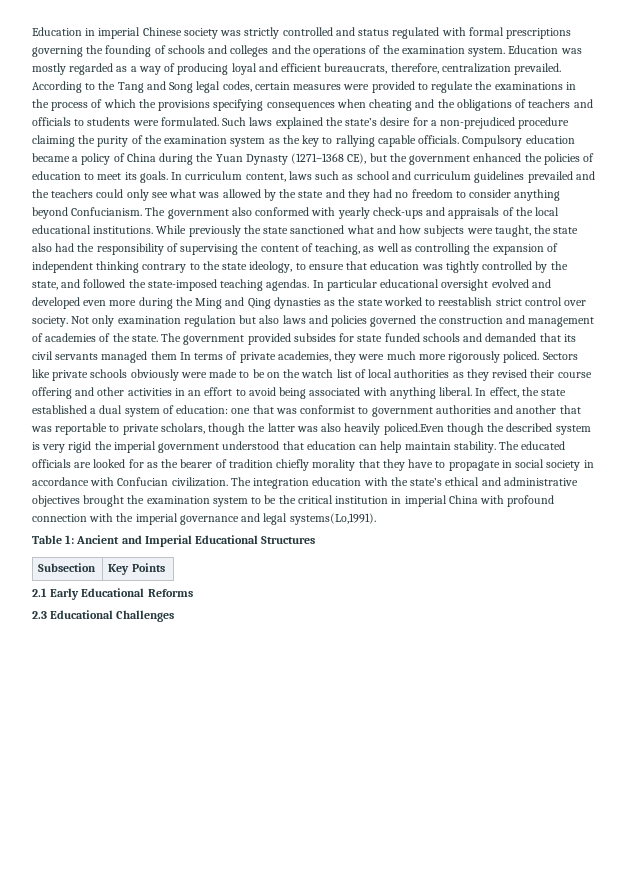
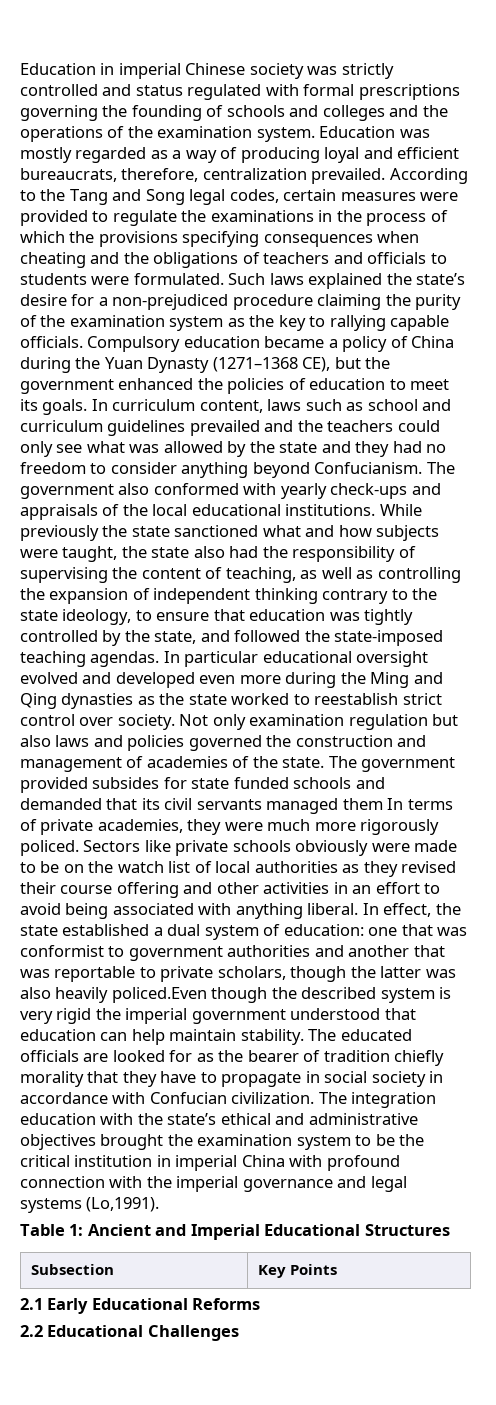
[289,513,376,525] systems(Lo,1991). -> [20,1197,160,1213] systems (Lo,1991).
[32,611,47,619] 2.3 -> [20,1325,43,1337] 2.2

